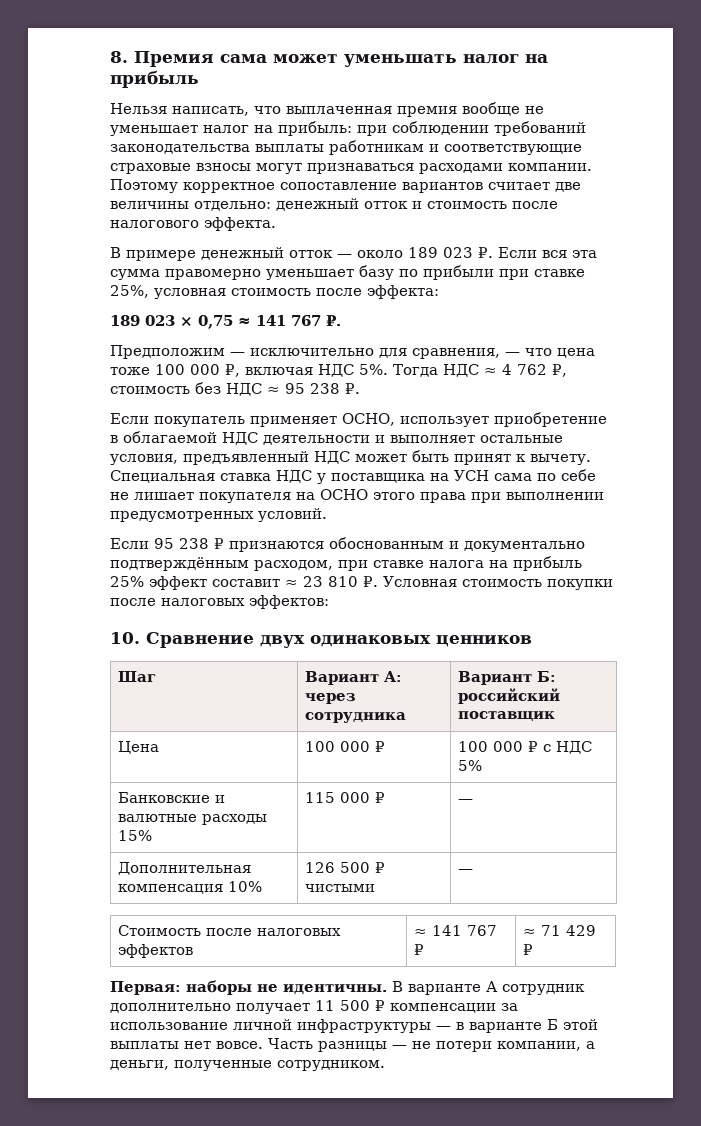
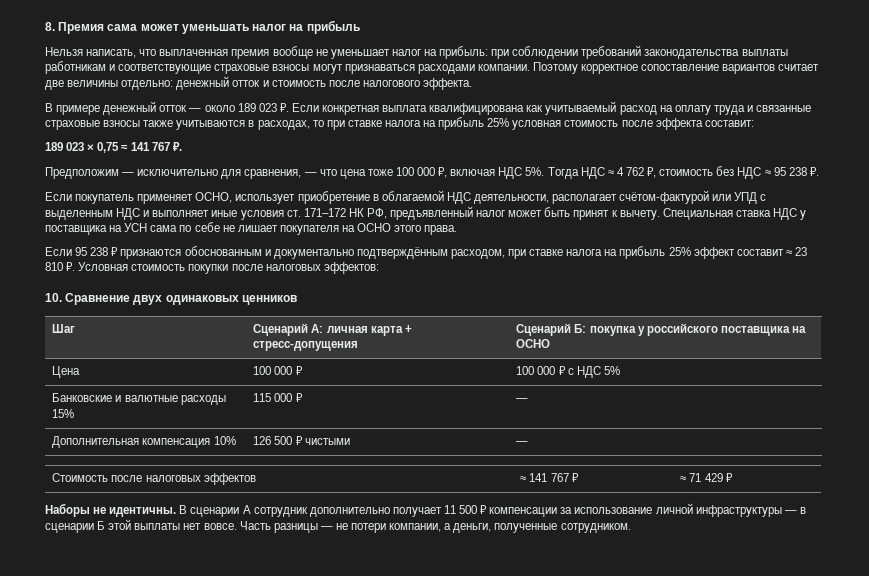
[542,250,597,258] [110,265,585,280] [110,285,149,298] вся эта сумма правомерно уменьшает базу по прибыли при ставке 25%, -> [322,101,812,115] [45,117,510,130] конкретная выплата квалифицирована как учитываемый расход на оплату труда и связанные страховые взносы также учитываются в расходах, то при ставке налога на прибыль 25%
[367,285,439,299] эффекта: -> [655,118,754,130] эффекта составит:
[263,435,563,445] [110,451,350,465] деятельности и выполняет остальные условия, предъявленный НДС -> [473,190,767,204] [45,206,506,220] деятельности, располагает счётом-фактурой или УПД с выделенным НДС и выполняет иные условия ст. 171–172 НК РФ, предъявленный налог
[420,492,604,503] [110,508,327,522] права при выполнении предусмотренных условий. -> [424,225,458,235] права.
[304,671,402,685] [304,693,356,704] [304,712,406,723] [457,671,556,685] [457,688,560,704] [457,711,555,722] Вариант А: через сотрудника | Вариант Б: российский поставщик -> [253,323,412,336] [253,341,359,351] [516,323,806,336] [516,339,551,348] Сценарий А: личная карта + стресс-допущения | Сценарий Б: покупка у российского поставщика на ОСНО
[110,980,252,995] Первая: наборы -> [45,503,90,517] Наборы
[408,984,481,995] варианте -> [190,507,240,517] сценарии
[469,1022,542,1033] варианте -> [45,523,94,533] сценарии

